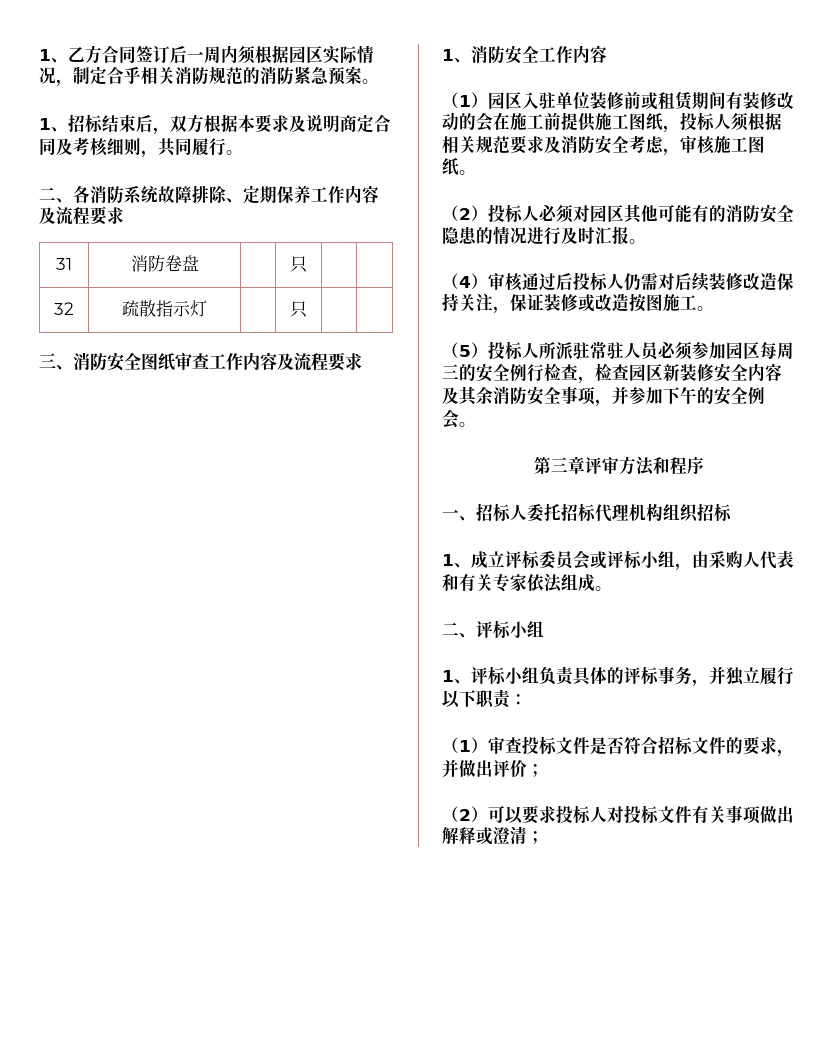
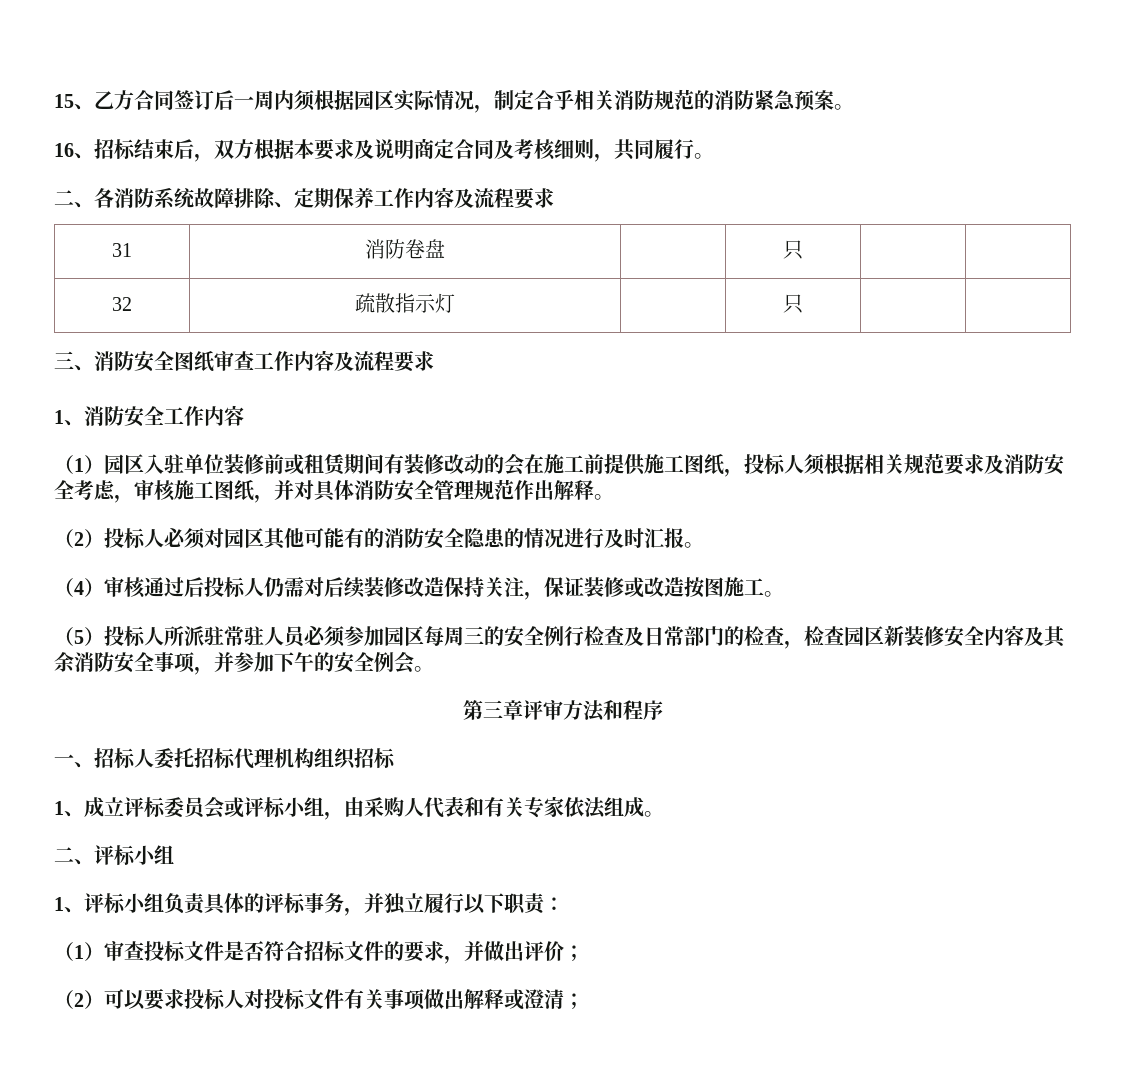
[39,49,51,61] 1 -> [54,94,74,108] 15
[39,118,51,130] 1 -> [54,143,74,157] 16
(459, 167) none -> [254,479,594,503] ，并对具体消防安全管理规范作出解释
(578, 372) none -> [624,626,784,646] 及日常部门的检查

